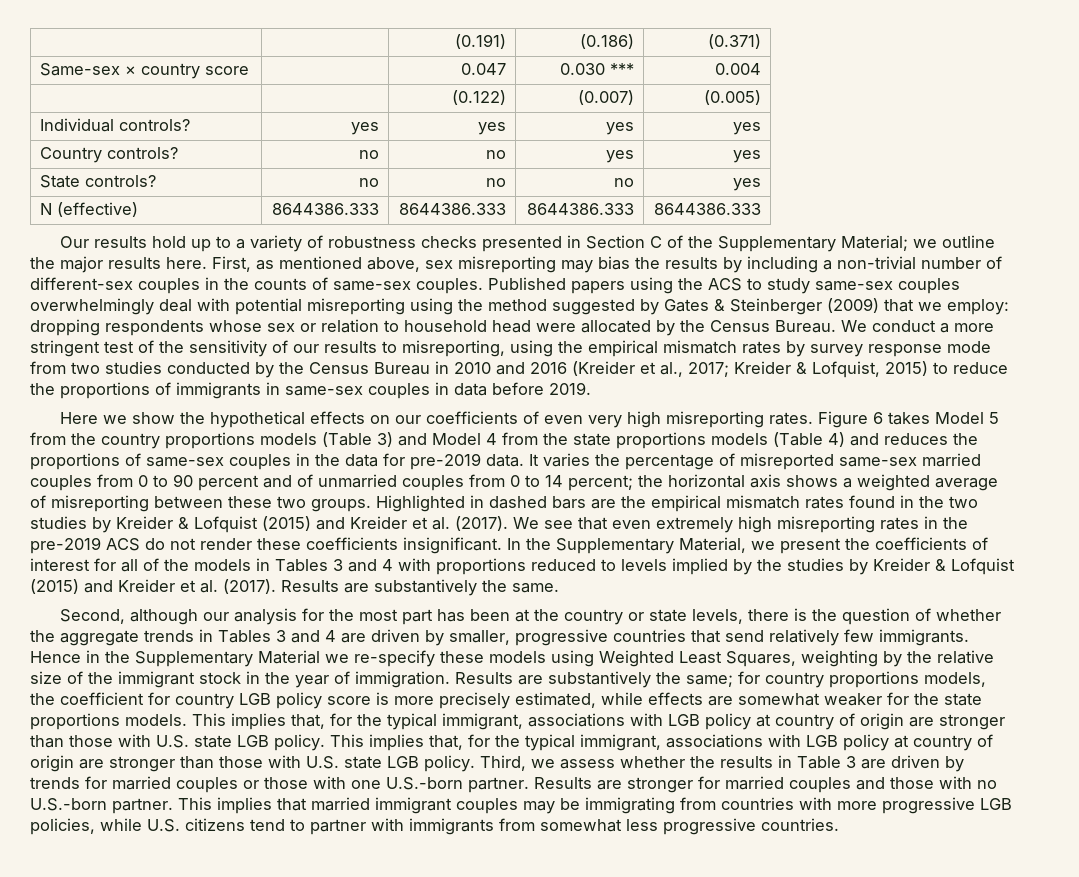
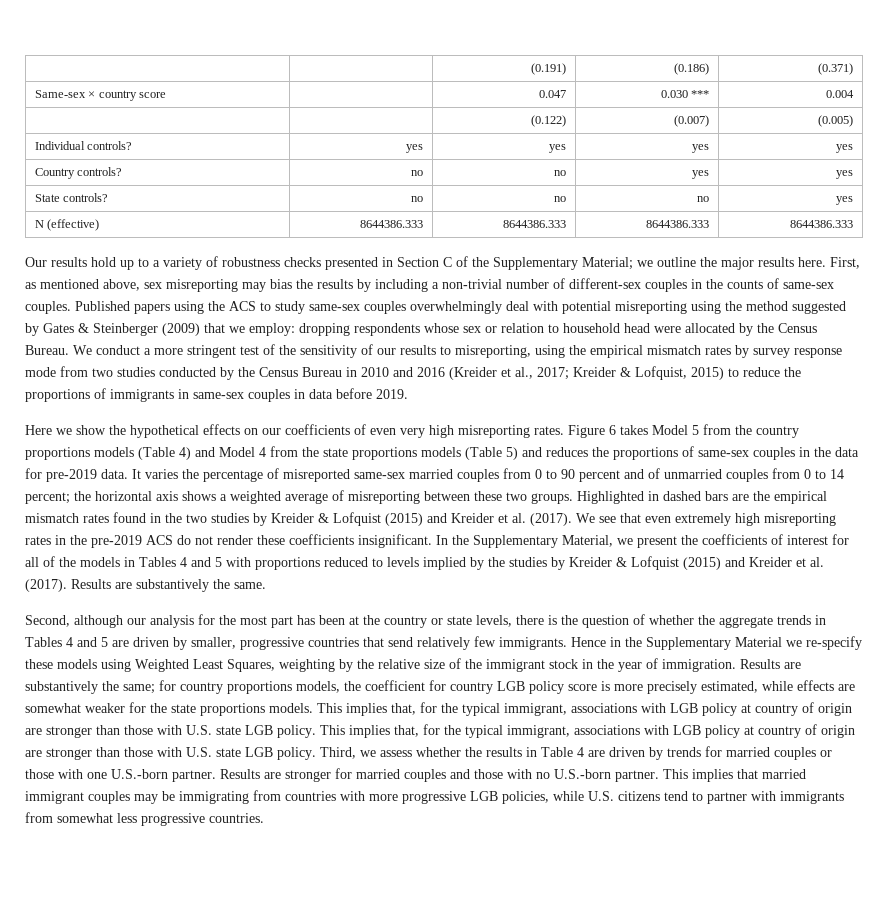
[377,432,393,447] 3) -> [179,447,191,460] 4)
[828,432,845,447] 4) -> [506,447,518,460] 5)
[333,559,393,572] 3 and 4 -> [180,557,222,567] 4 and 5
[276,630,336,643] 3 and 4 -> [66,637,108,647] 4 and 5
[846,756,856,768] 3 -> [577,747,584,757] 4

